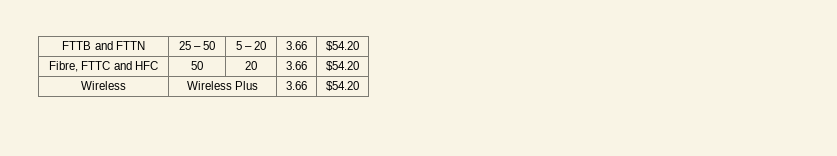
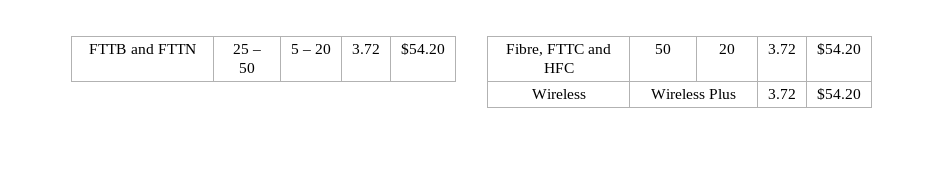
[286,41,307,50] 3.66 -> [352,44,380,54] 3.72
[286,61,307,70] 3.66 -> [768,44,796,54] 3.72
[286,81,307,90] 3.66 -> [768,89,796,99] 3.72

